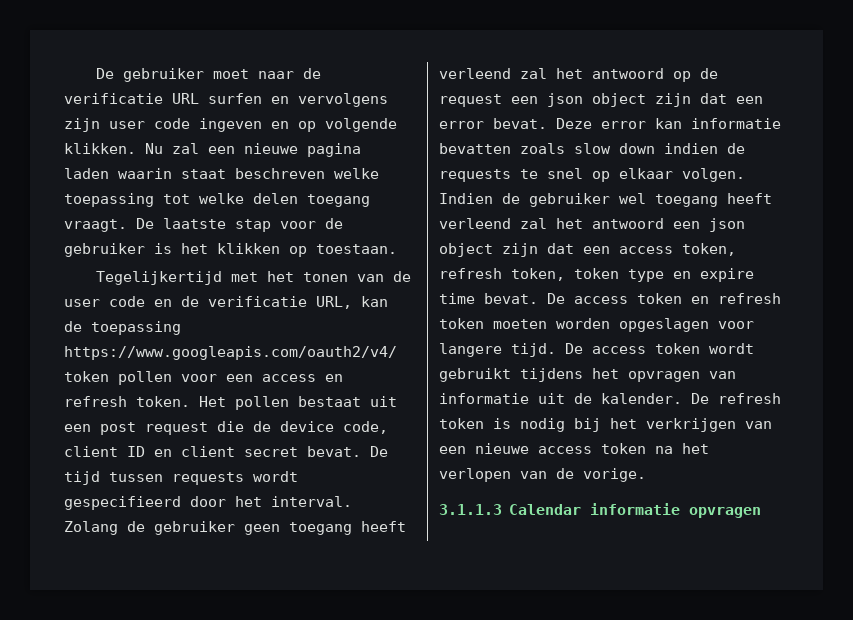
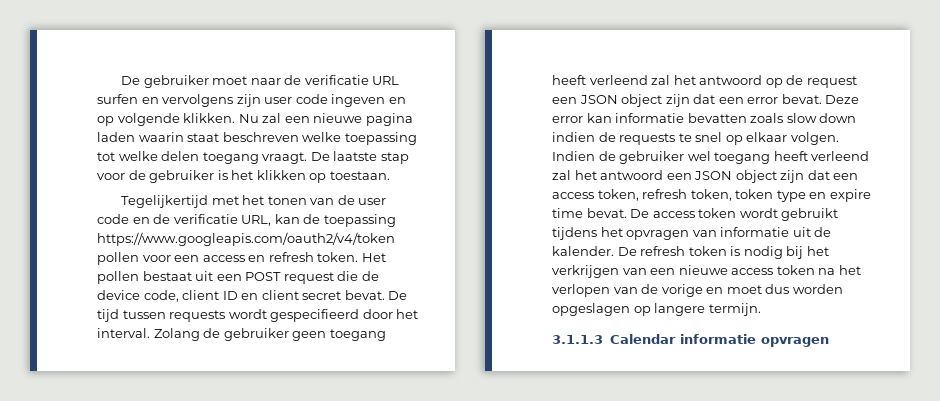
[100,422,136,435] post -> [245,272,282,281] POST
[547,93,583,107] json -> [579,95,618,104] JSON
[709,218,745,232] json -> [694,171,733,180] JSON
[691,293,781,304] [439,318,754,332] [439,343,700,357] en refresh token moeten worden opgeslagen voor langere tijd. De access token -> (737, 213) none
[583,468,646,482] vorige. -> [661,284,843,297] [552,303,761,316] vorige en moet dus worden opgeslagen op langere termijn.

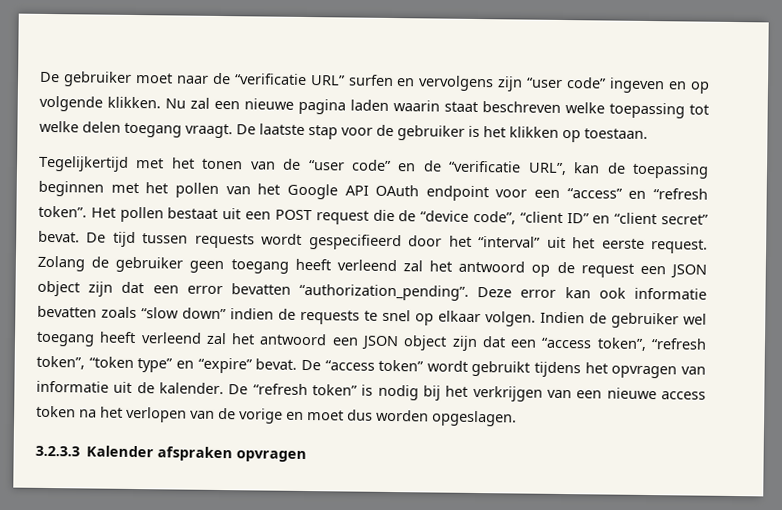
[304,75,400,85] verificatie URL -> [233,73,346,86] “verificatie URL”
[264,94,328,104] user code -> [526,77,608,89] “user code”
[358,198,387,205] [97,214,396,227] [97,232,395,246] [97,252,359,265] user code en de verificatie URL, kan de toepassing https://www.googleapis.com/oauth2/v4/token pollen voor een access en refresh token. -> [307,159,710,179] [38,180,708,202] [38,205,87,218] “user code” en de “verificatie URL”, kan de toepassing beginnen met het pollen van het Google API OAuth endpoint voor een “access” en “refresh token”.
[97,290,342,302] device code, client ID en client secret -> [420,210,709,225] “device code”, “client ID” en “client secret”
[97,328,150,338] interval. -> [478,236,708,254] “interval” uit het eerste request.
[781,94,822,104] bevat. -> [230,283,470,301] bevatten “authorization_pending”.
(612, 118) none -> [598,287,626,299] ook
[786,113,857,123] slow down -> [141,307,227,320] “slow down”
[552,189,871,202] [552,208,737,218] access token, refresh token, token type en expire time bevat. De access token -> [541,337,707,351] [36,355,425,374] “access token”, “refresh token”, “token type” en “expire” bevat. De “access token”
[640,246,727,256] refresh token -> [252,383,358,396] “refresh token”
[552,303,761,316] [552,334,756,344] opgeslagen op langere termijn. // 3.1.1.3 Calendar informatie -> [432,410,517,427] [35,445,234,462] opgeslagen. // 3.2.3.3 Kalender afspraken

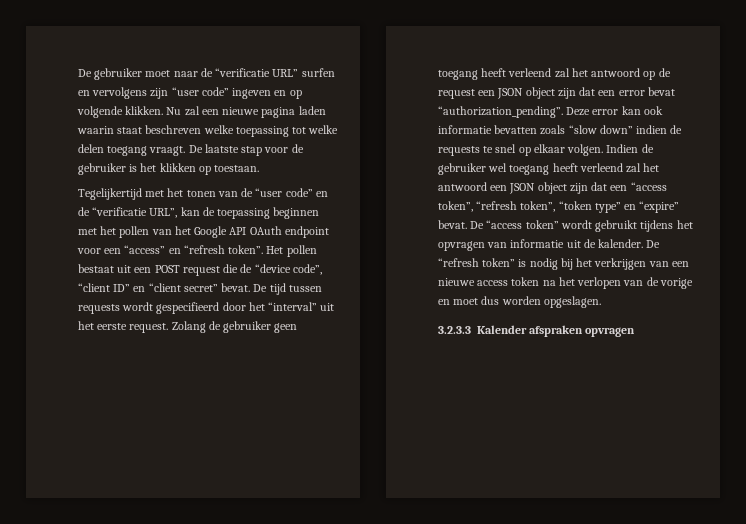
[230,283,291,295] bevatten -> [647,87,675,96] bevat

